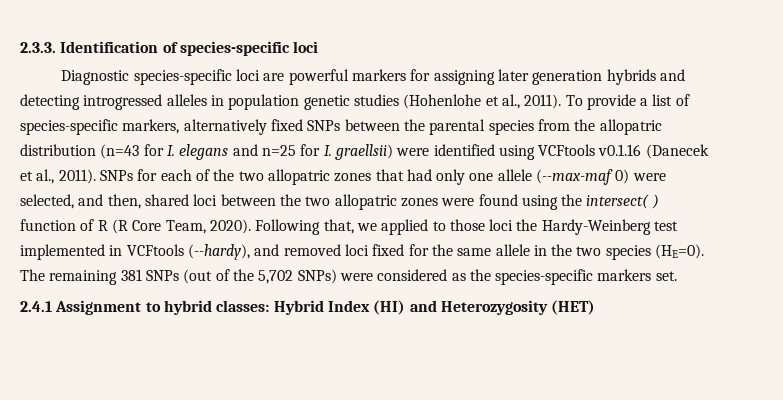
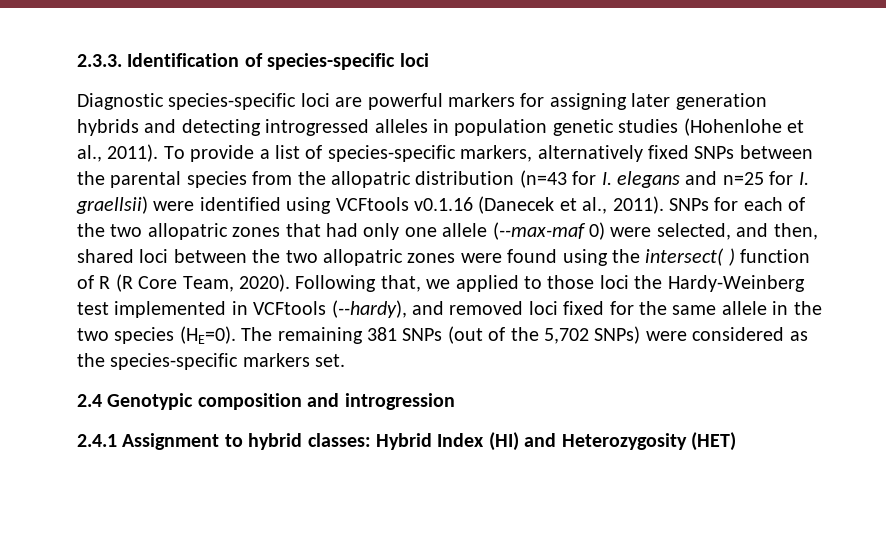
(677, 276) none -> [77,393,455,410] // 2.4 Genotypic composition and introgression

